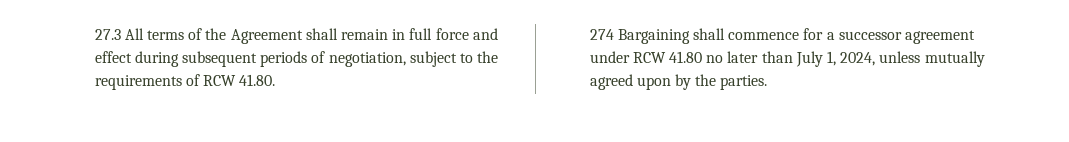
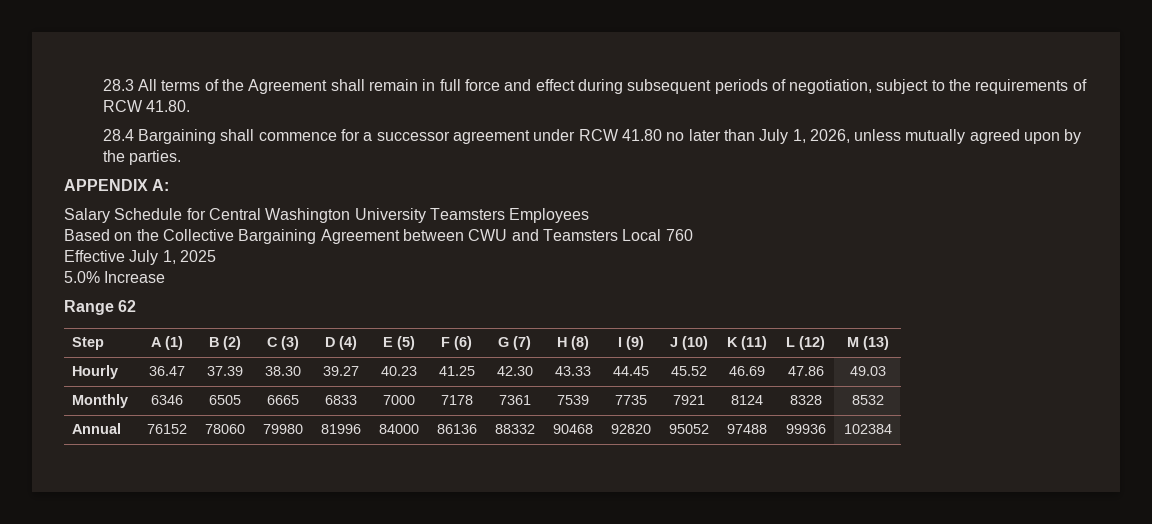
[94,29,121,40] 27.3 -> [102,79,134,91] 28.3
[589,29,614,40] 274 -> [102,129,134,141] 28.4
[840,52,876,66] 2024, -> [809,129,850,143] 2026,
(768, 82) none -> [64,179,170,191] [64,208,590,223] [64,229,693,244] [64,250,216,265] [64,271,166,283] [64,300,137,315] [72,337,105,350] [150,336,183,350] [208,336,241,350] [266,336,299,350] [324,336,357,350] [382,336,415,350] [441,336,472,350] [498,336,531,350] [556,336,589,350] [617,336,644,350] [669,336,708,350] [727,336,767,350] [786,336,825,350] [846,336,889,350] [72,365,119,379] [148,366,185,376] [206,366,243,376] [264,366,301,376] [322,366,359,376] [380,366,417,376] [438,366,475,376] [496,366,533,376] [554,366,591,376] [612,366,649,376] [670,366,707,376] [729,366,765,376] [787,366,824,376] [849,366,886,376] [72,394,129,408] [150,395,183,405] [208,395,241,405] [266,395,299,405] [324,395,357,405] [382,395,415,405] [440,395,473,405] [498,395,531,405] [556,395,589,405] [614,395,647,405] [672,395,705,405] [731,395,763,405] [789,395,822,405] [851,395,884,405] [72,423,122,434] [146,424,187,434] [204,424,245,434] [262,424,303,434] [320,424,361,434] [378,424,419,434] [436,424,477,434] [494,424,535,434] [552,424,593,434] [610,424,651,434] [668,424,709,434] [727,424,767,434] [785,424,826,434] [843,424,892,434] // APPENDIX A: // Salary Schedule for Central Washington University Teamsters Employees // Based on the Collective Bargaining Agreement between CWU and Teamsters Local 760 // Effective July 1, 2025 // 5.0% Increase // Range 62 // Step | A (1) | B (2) | C (3) | D (4) | E (5) | F (6) | G (7) | H (8) | I (9) | J (10) | K (11) | L (12) | M (13) // Hourly | 36.47 | 37.39 | 38.30 | 39.27 | 40.23 | 41.25 | 42.30 | 43.33 | 44.45 | 45.52 | 46.69 | 47.86 | 49.03 // Monthly | 6346 | 6505 | 6665 | 6833 | 7000 | 7178 | 7361 | 7539 | 7735 | 7921 | 8124 | 8328 | 8532 // Annual | 76152 | 78060 | 79980 | 81996 | 84000 | 86136 | 88332 | 90468 | 92820 | 95052 | 97488 | 99936 | 102384

